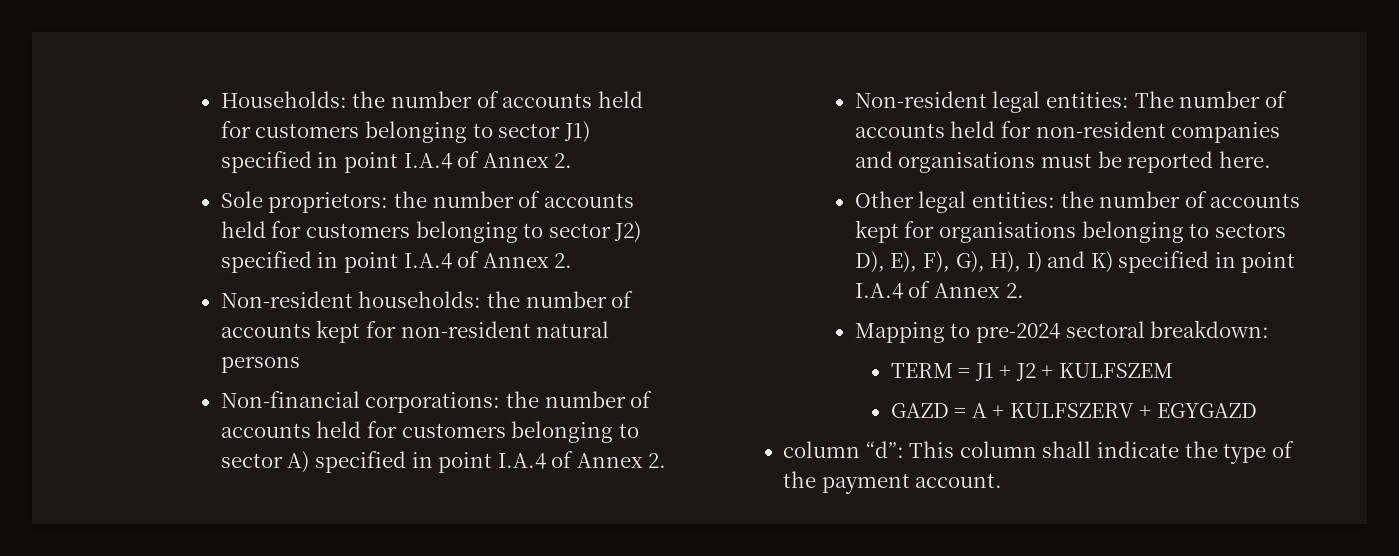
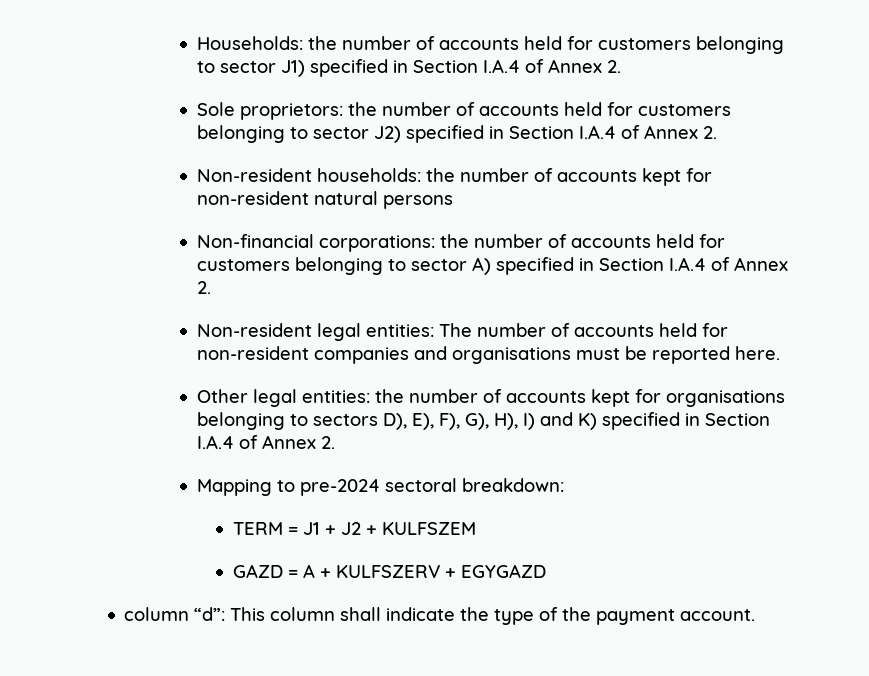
[343,152,398,173] point -> [412,60,478,73] Section
[343,252,398,273] point -> [508,126,574,139] Section
[438,452,493,473] point -> [598,258,664,271] Section
[1241,252,1296,273] point -> [704,413,770,426] Section

